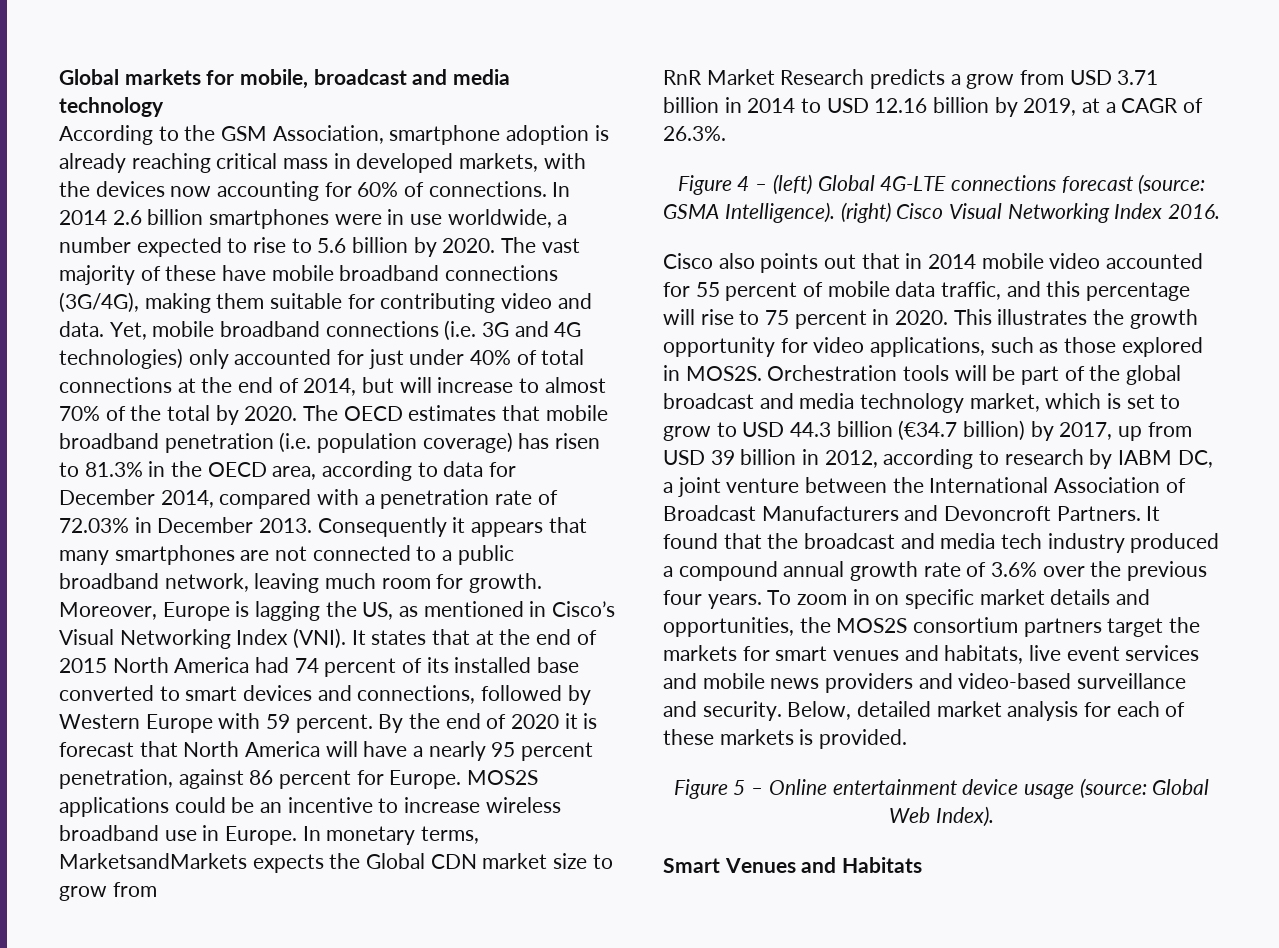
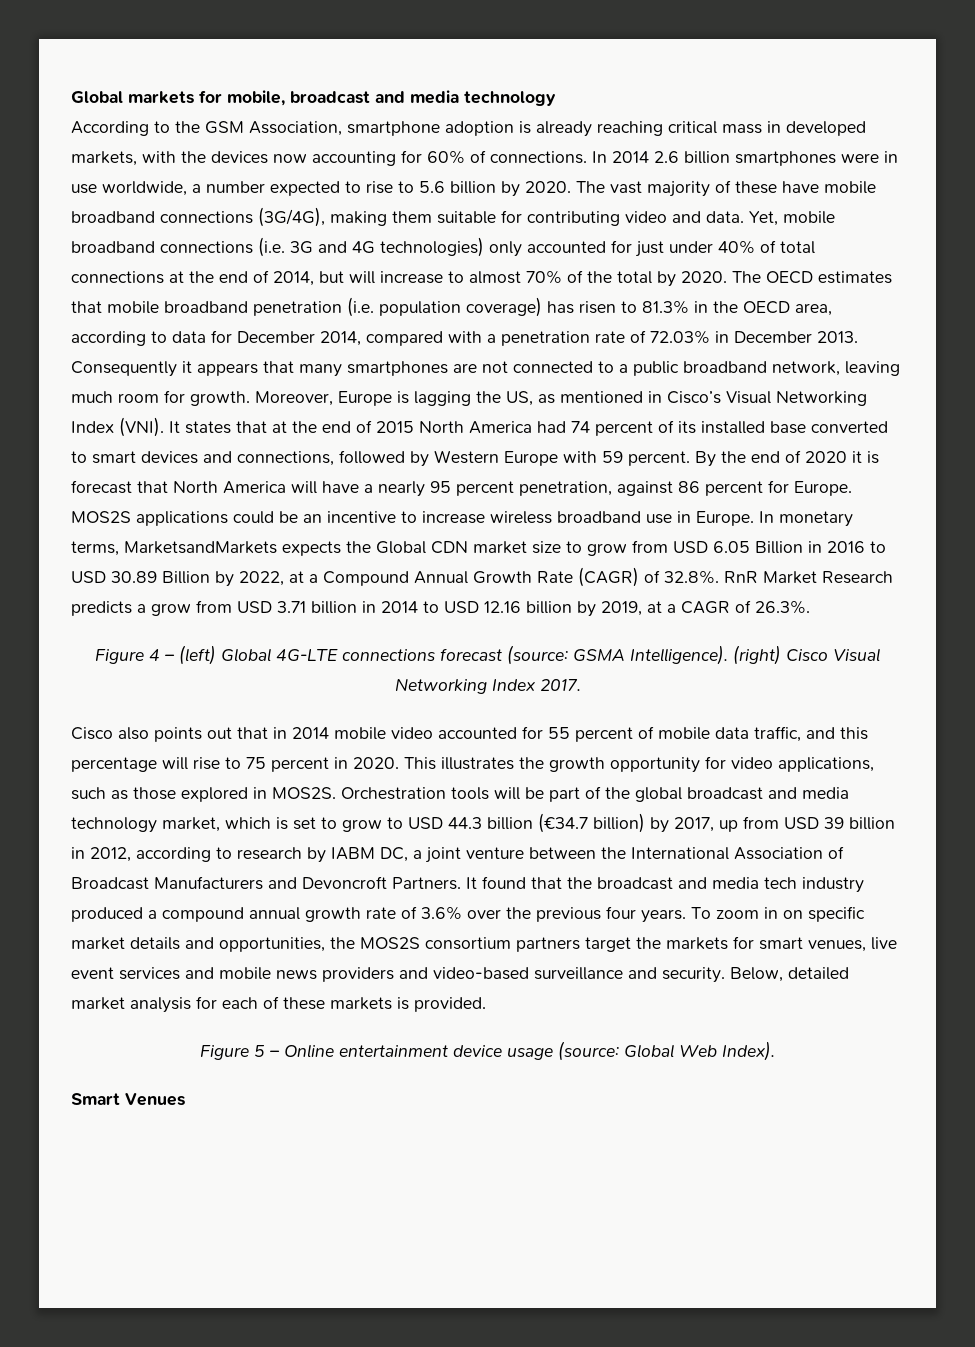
(157, 889) // -> [673,541,886,554] [71,567,719,587] USD 6.05 Billion in 2016 to USD 30.89 Billion by 2022, at a Compound Annual Growth Rate (CAGR) of 32.8%.
[1167,204,1220,219] 2016. -> [539,679,581,691] 2017.
[833,645,1024,664] venues and habitats, -> [808,940,866,952] venues,
[801,857,923,873] and Habitats -> (185, 1099) none

